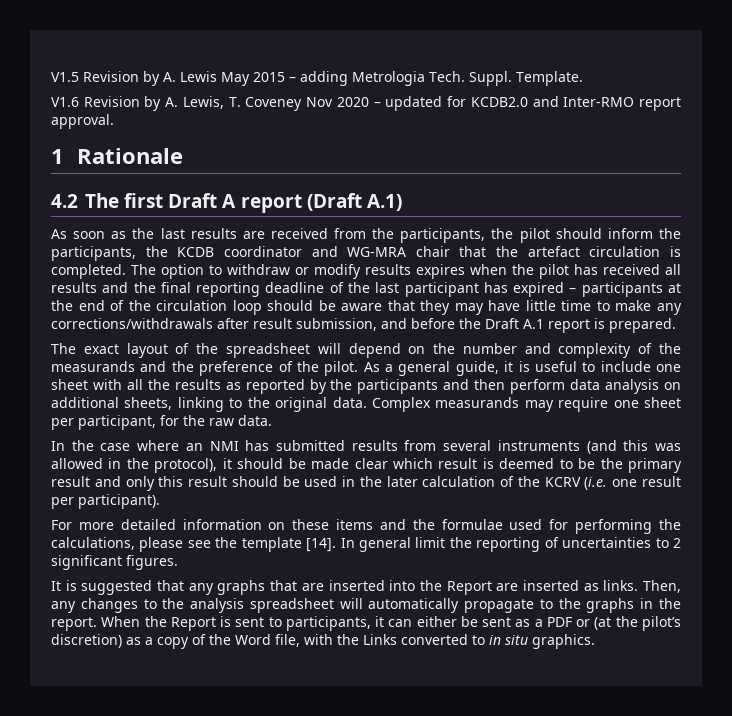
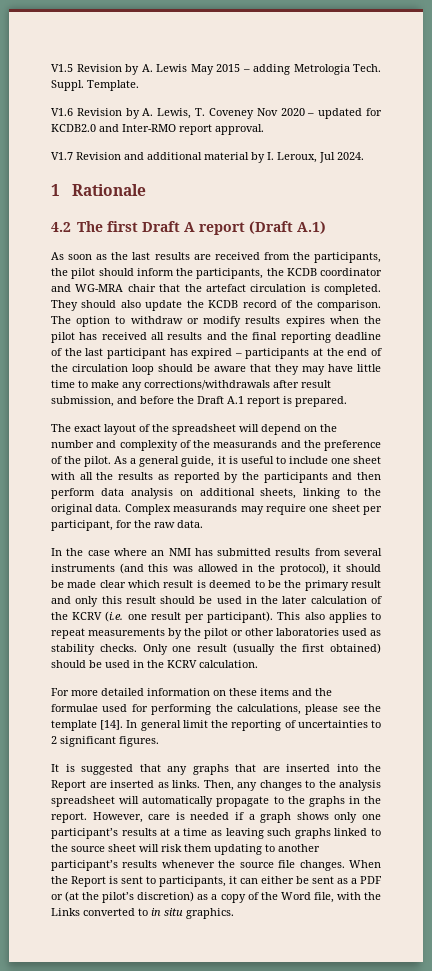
(114, 121) none -> [51,152,364,163] // V1.7 Revision and additional material by I. Leroux, Jul 2024.
(126, 271) none -> [51,300,382,311] They should also update the KCDB record of the comparison.
(160, 501) none -> [277,612,381,623] [51,628,381,639] [51,643,381,655] [51,660,258,668] This also applies to repeat measurements by the pilot or other laboratories used as stability checks. Only one result (usually the first obtained) should be used in the KCRV calculation.
(97, 624) none -> [92,812,381,823] [51,828,381,839] [51,844,320,855] [51,860,345,871] However, care is needed if a graph shows only one participant’s results at a time as leaving such graphs linked to the source sheet will risk them updating to another participant’s results whenever the source file changes.

